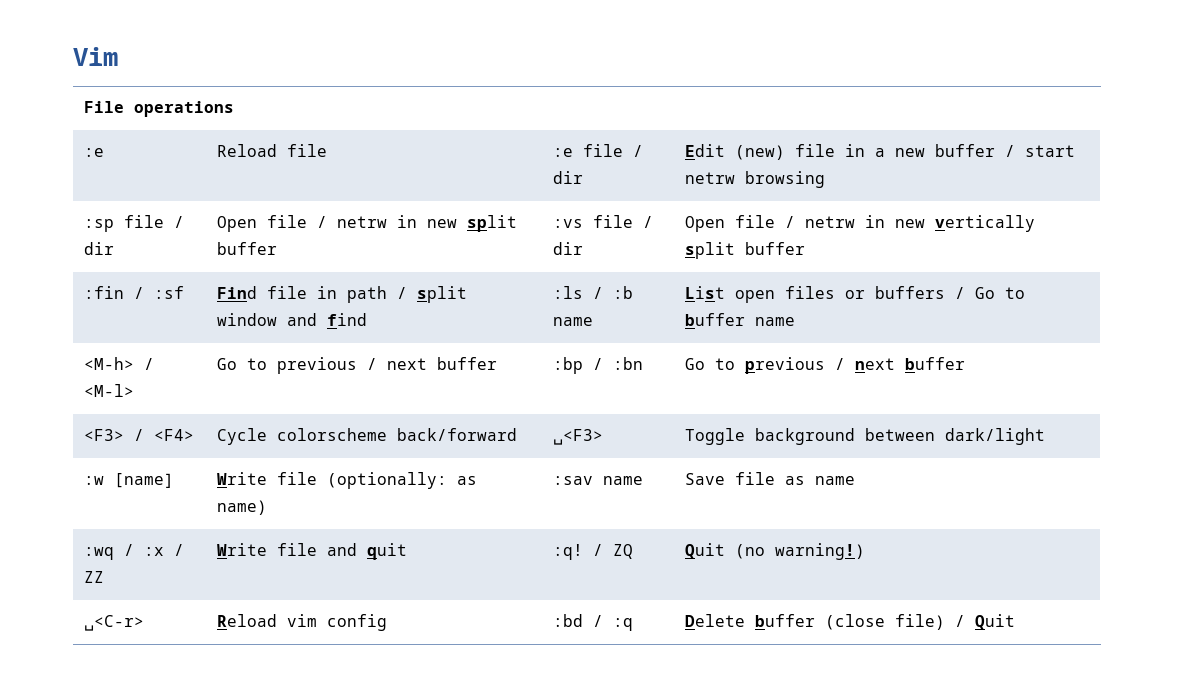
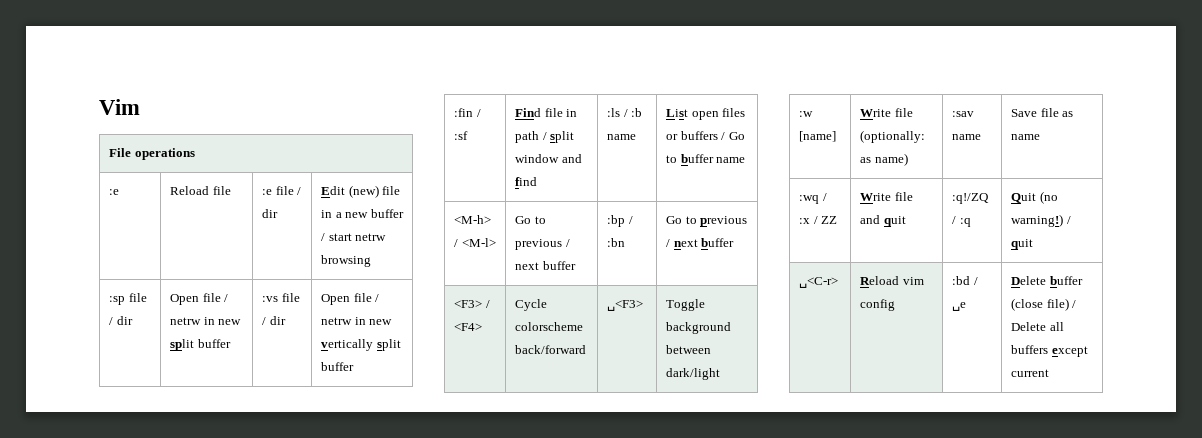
[552,544,633,560] :q! / ZQ -> [952,193,990,204] [952,216,971,227] :q!/ZQ / :q
(865, 551) none -> [1066,216,1071,224] [1011,239,1034,250] / quit
[612,618,633,631] :q -> [952,302,967,311] ␣e
[974,614,1015,630] Quit -> [1011,322,1064,331] [1011,345,1088,357] [1011,369,1050,377] Delete all buffers except current

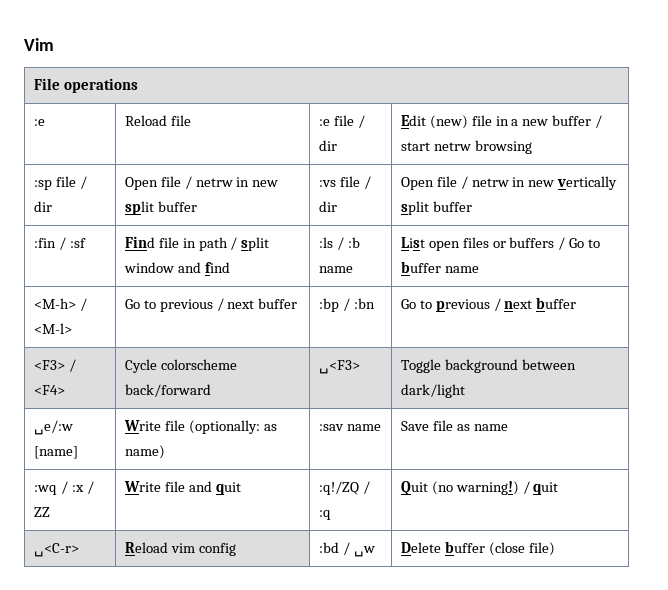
[799,111,814,117] :w -> [33,420,73,435] ␣e/:w
[952,302,967,311] ␣e -> [353,546,375,557] ␣w
[1072,300,1077,308] [1011,322,1064,331] [1011,345,1088,357] [1011,369,1050,377] / Delete all buffers except current -> (555, 549) none

